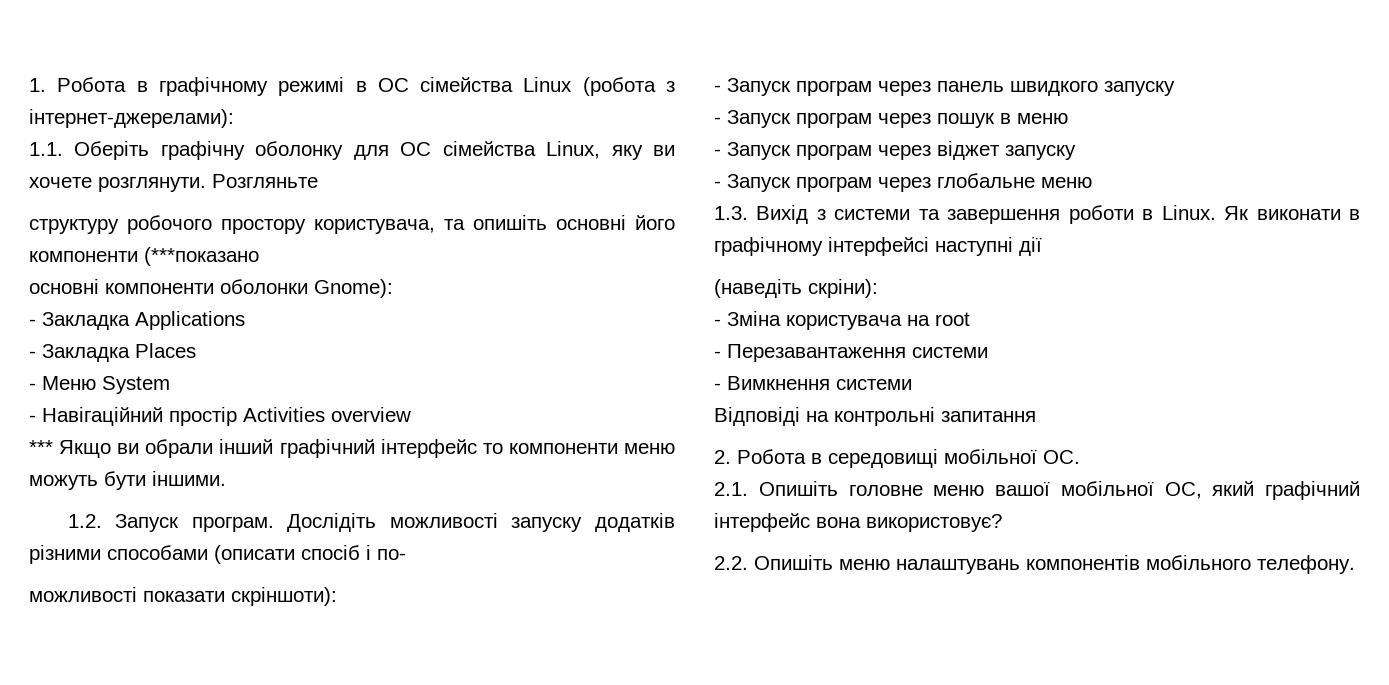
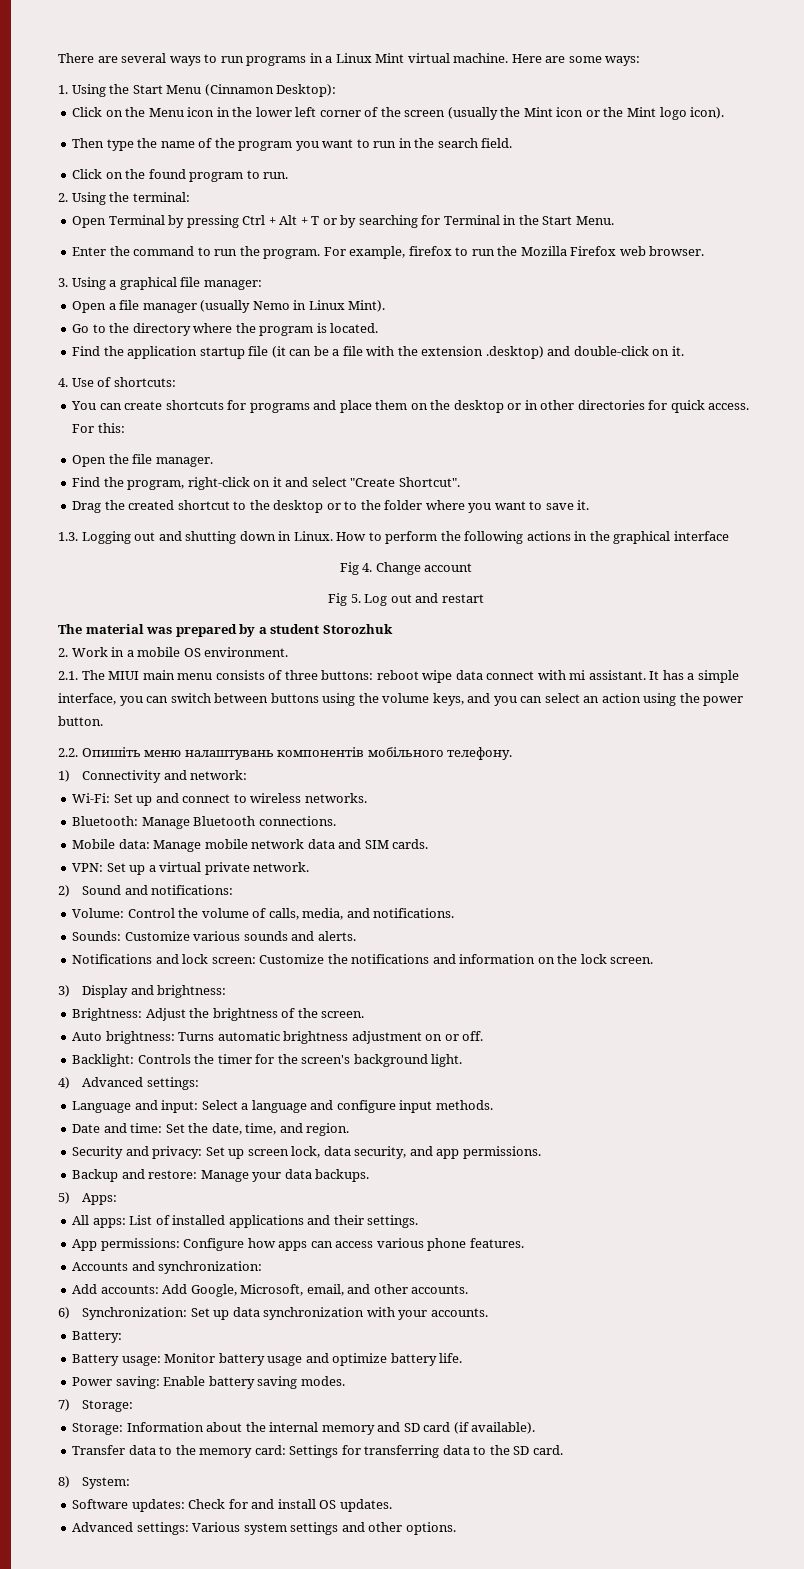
[29,77,675,96] [29,109,234,128] [29,141,676,160] [29,174,318,192] [29,215,675,234] [29,247,259,266] [29,279,393,298] [29,311,245,330] [29,343,196,362] [29,376,170,394] [29,407,411,426] [29,439,675,458] [29,471,226,490] [67,513,676,532] [29,545,406,564] [29,587,337,606] [714,78,1175,96] [714,110,1068,128] [714,141,1076,160] [714,173,1092,192] [714,205,1360,224] [714,237,1042,256] [714,279,878,298] [714,311,970,330] [714,344,988,362] [714,376,912,390] [714,407,1036,426] [714,449,1080,468] [714,481,1360,500] [714,513,1002,532] 1. Робота в графічному режимі в ОС сімейства Linux (робота з інтернет-джерелами): // 1.1. Оберіть графічну оболонку для ОС сімейства Linux, яку ви хочете розглянути. Розгляньте // структуру робочого простору користувача, та опишіть основні його компоненти (***показано // основні компоненти оболонки Gnome): // - Закладка Applications // - Закладка Places // - Меню System // - Навігаційний простір Activities overview // *** Якщо ви обрали інший графічний інтерфейс то компоненти меню можуть бути іншими. // 1.2. Запуск програм. Дослідіть можливості запуску додатків різними способами (описати спосіб і по- // можливості показати скріншоти): // - Запуск програм через панель швидкого запуску // - Запуск програм через пошук в меню // - Запуск програм через віджет запуску // - Запуск програм через глобальне меню // 1.3. Вихід з системи та завершення роботи в Linux. Як виконати в графічному інтерфейсі наступні дії // (наведіть скріни): // - Зміна користувача на root // - Перезавантаження системи // - Вимкнення системи // Відповіді на контрольні запитання // 2. Робота в середовищі мобільної ОС. // 2.1. Опишіть головне меню вашої мобільної ОС, який графічний інтерфейс вона використовує? -> [58,53,641,66] [58,84,337,97] [72,107,725,120] [72,138,513,151] [72,169,289,182] [58,192,190,205] [72,215,614,228] [72,246,705,259] [58,277,262,290] [72,300,386,313] [72,323,379,336] [72,346,684,359] [58,377,176,387] [71,400,750,413] [72,423,125,433] [72,454,213,467] [72,477,460,490] [72,500,590,513] [58,531,729,544] [339,562,473,575] [328,593,484,606] [58,624,393,637] [58,647,289,657] [58,670,739,683] [58,693,744,706] [58,716,103,726] There are several ways to run programs in a Linux Mint virtual machine. Here are some ways: // 1. Using the Start Menu (Cinnamon Desktop): // Click on the Menu icon in the lower left corner of the screen (usually the Mint icon or the Mint logo icon). // Then type the name of the program you want to run in the search field. // Click on the found program to run. // 2. Using the terminal: // Open Terminal by pressing Ctrl + Alt + T or by searching for Terminal in the Start Menu. // Enter the command to run the program. For example, firefox to run the Mozilla Firefox web browser. // 3. Using a graphical file manager: // Open a file manager (usually Nemo in Linux Mint). // Go to the directory where the program is located. // Find the application startup file (it can be a file with the extension .desktop) and double-click on it. // 4. Use of shortcuts: // You can create shortcuts for programs and place them on the desktop or in other directories for quick access. For this: // Open the file manager. // Find the program, right-click on it and select "Create Shortcut". // Drag the created shortcut to the desktop or to the folder where you want to save it. // 1.3. Logging out and shutting down in Linux. How to perform the following actions in the graphical interface // Fig 4. Change account // Fig 5. Log out and restart // The material was prepared by a student Storozhuk // 2. Work in a mobile OS environment. // 2.1. The MIUI main menu consists of three buttons: reboot wipe data connect with mi assistant. It has a simple interface, you can switch between buttons using the volume keys, and you can select an action using the power button.
(1355, 564) none -> [58,770,248,783] [72,793,367,806] [72,816,336,829] [72,839,429,852] [72,862,310,875] [58,885,234,897] [72,908,455,920] [72,931,356,941] [72,954,654,964] [58,985,227,998] [72,1008,365,1021] [72,1031,484,1044] [72,1054,463,1067] [58,1077,199,1090] [72,1100,493,1113] [72,1123,350,1136] [72,1146,541,1159] [72,1169,370,1182] [58,1192,118,1205] [72,1215,419,1228] [72,1238,524,1251] [72,1261,263,1274] [72,1284,469,1297] [58,1307,488,1320] [72,1331,123,1343] [72,1353,463,1366] [72,1376,345,1389] [58,1399,134,1412] [72,1422,536,1435] [72,1445,563,1458] [58,1476,131,1489] [72,1499,392,1512] [72,1522,456,1535] // 1) Connectivity and network: // Wi-Fi: Set up and connect to wireless networks. // Bluetooth: Manage Bluetooth connections. // Mobile data: Manage mobile network data and SIM cards. // VPN: Set up a virtual private network. // 2) Sound and notifications: // Volume: Control the volume of calls, media, and notifications. // Sounds: Customize various sounds and alerts. // Notifications and lock screen: Customize the notifications and information on the lock screen. // 3) Display and brightness: // Brightness: Adjust the brightness of the screen. // Auto brightness: Turns automatic brightness adjustment on or off. // Backlight: Controls the timer for the screen's background light. // 4) Advanced settings: // Language and input: Select a language and configure input methods. // Date and time: Set the date, time, and region. // Security and privacy: Set up screen lock, data security, and app permissions. // Backup and restore: Manage your data backups. // 5) Apps: // All apps: List of installed applications and their settings. // App permissions: Configure how apps can access various phone features. // Accounts and synchronization: // Add accounts: Add Google, Microsoft, email, and other accounts. // 6) Synchronization: Set up data synchronization with your accounts. // Battery: // Battery usage: Monitor battery usage and optimize battery life. // Power saving: Enable battery saving modes. // 7) Storage: // Storage: Information about the internal memory and SD card (if available). // Transfer data to the memory card: Settings for transferring data to the SD card. // 8) System: // Software updates: Check for and install OS updates. // Advanced settings: Various system settings and other options.

